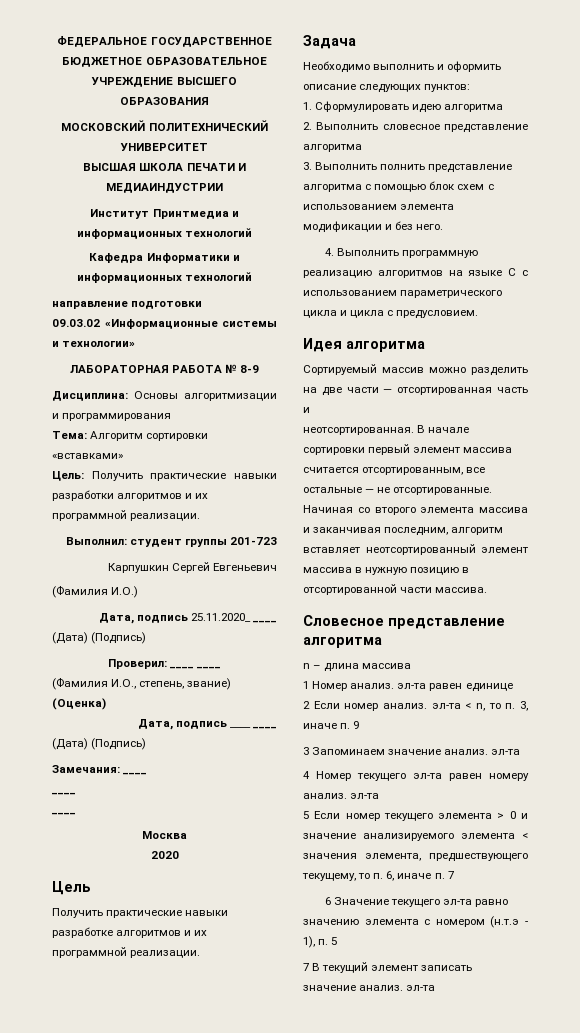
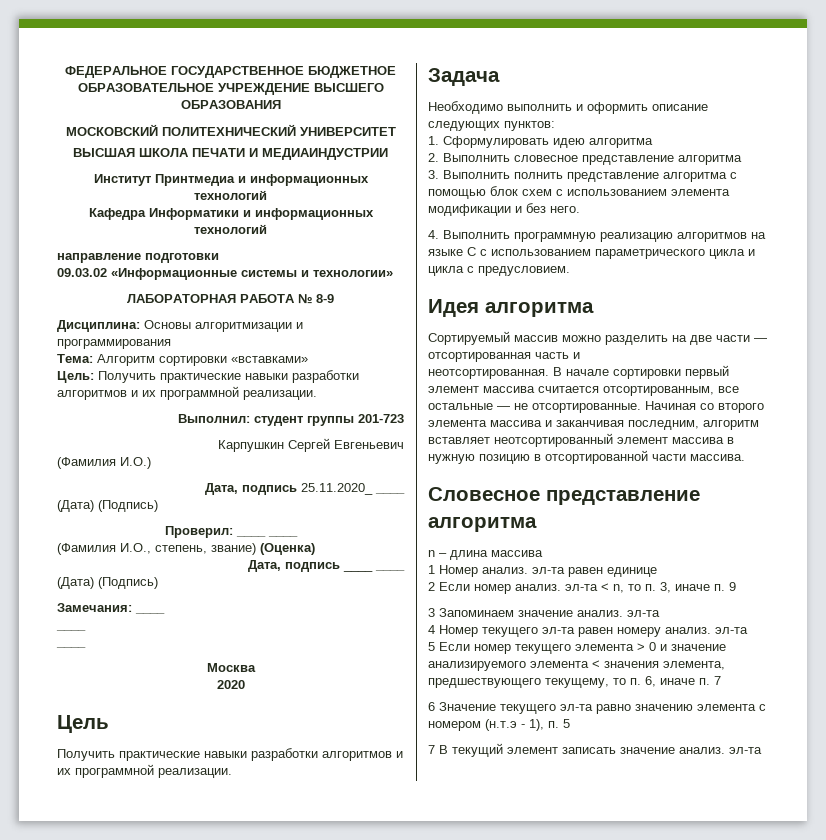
[52,927,113,938] разработке -> [251,748,318,761] разработки

